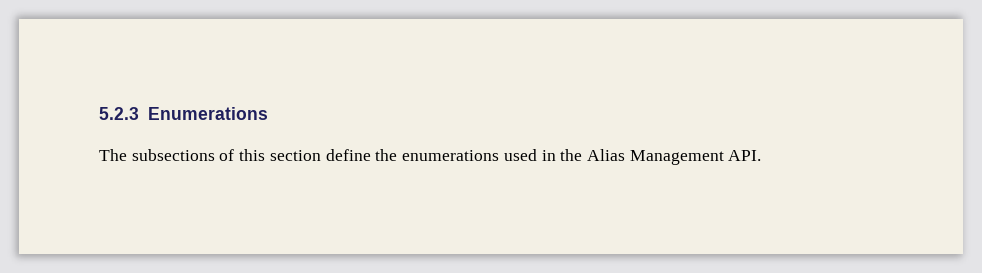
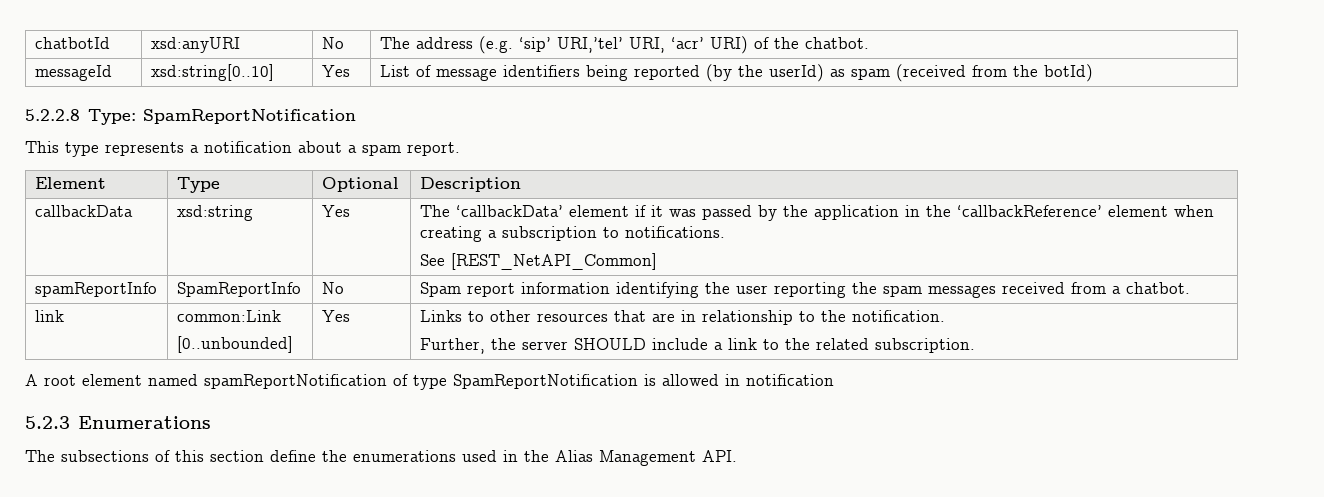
(99, 113) none -> [34,37,110,49] [150,37,240,53] [321,37,344,49] [379,36,869,54] [34,65,112,81] [150,64,274,81] [321,65,350,77] [379,64,1093,82] [25,109,357,125] [25,141,460,157] [34,177,106,189] [176,177,220,193] [321,177,399,192] [419,177,521,192] [34,205,133,217] [176,205,253,221] [321,205,350,217] [419,205,1214,221] [419,226,725,242] [419,253,657,270] [34,282,157,297] [176,282,301,297] [321,282,344,294] [419,282,1190,298] [34,310,64,322] [176,310,281,322] [176,336,293,353] [321,310,350,322] [419,310,945,325] [419,338,975,354] [25,374,834,390] chatbotId | xsd:anyURI | No | The address (e.g. ‘sip’ URI,’tel’ URI, ‘acr’ URI) of the chatbot. // messageId | xsd:string[0..10] | Yes | List of message identifiers being reported (by the userId) as spam (received from the botId) // 5.2.2.8 Type: SpamReportNotification // This type represents a notification about a spam report. // Element | Type | Optional | Description // callbackData | xsd:string | Yes | The ‘callbackData’ element if it was passed by the application in the ‘callbackReference’ element when creating a subscription to notifications. // See [REST_NetAPI_Common] // spamReportInfo | SpamReportInfo | No | Spam report information identifying the user reporting the spam messages received from a chatbot. // link | common:Link // [0..unbounded] | Yes | Links to other resources that are in relationship to the notification. // Further, the server SHOULD include a link to the related subscription. // A root element named spamReportNotification of type SpamReportNotification is allowed in notification //

